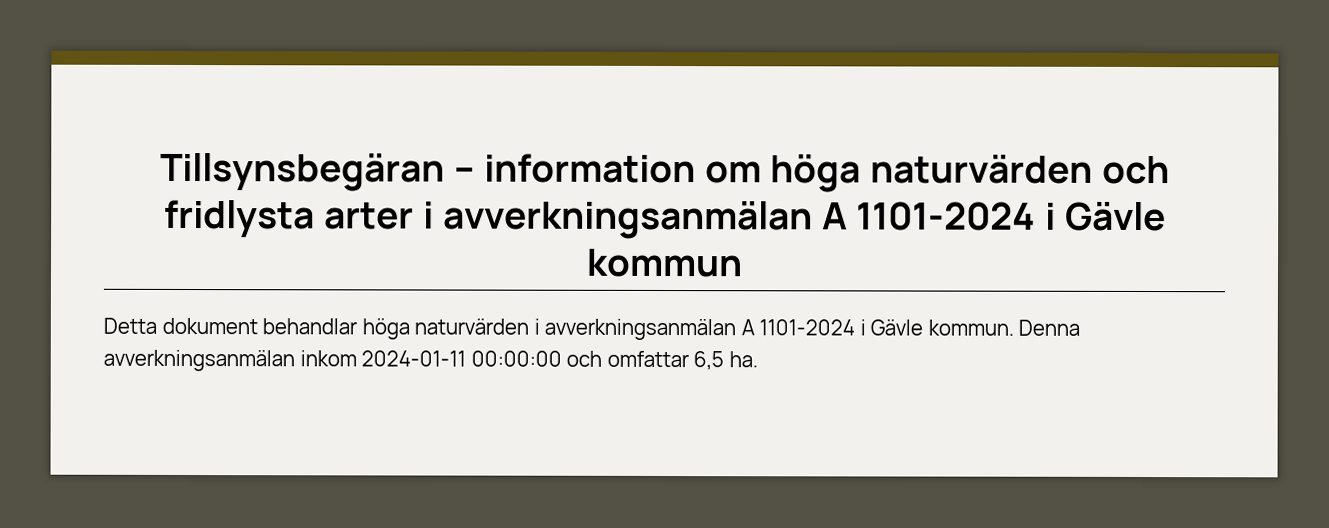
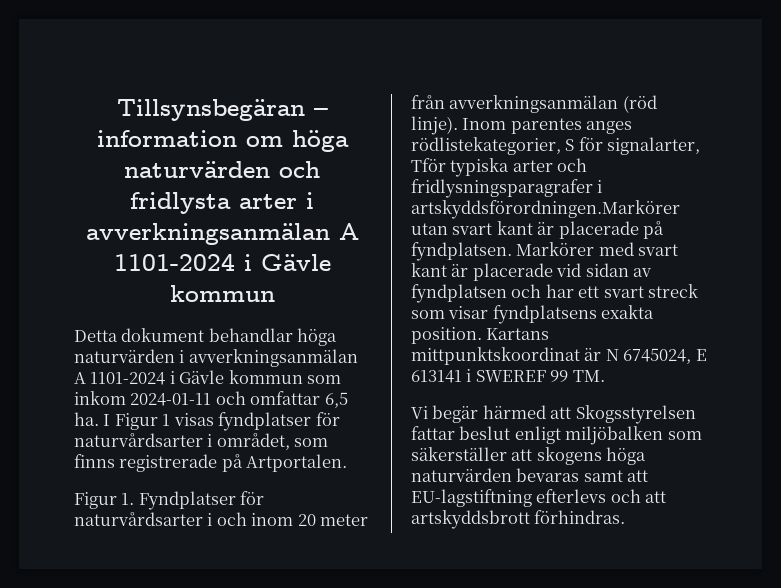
[927,319,1081,336] [103,349,295,372] kommun. Denna avverkningsanmälan -> [228,370,342,384] kommun som
[470,350,562,367] 00:00:00 -> (212, 399) none
(758, 359) none -> [103,412,340,431] [74,433,329,450] [74,454,348,472] [74,491,265,510] [74,512,369,526] [411,95,657,113] [411,116,633,135] [411,137,701,155] [411,158,588,177] [411,179,603,198] [411,200,680,219] [411,221,665,239] [411,242,679,261] [411,263,652,281] [411,284,699,303] [411,305,655,324] [411,327,550,344] [411,347,707,365] [411,369,605,383] [411,405,696,424] [411,426,702,445] [411,447,647,465] [411,468,649,482] [411,489,667,507] [411,510,626,529] I Figur 1 visas fyndplatser för naturvårdsarter i området, som finns registrerade på Artportalen. // Figur 1. Fyndplatser för naturvårdsarter i och inom 20 meter från avverkningsanmälan (röd linje). Inom parentes anges rödlistekategorier, S för signalarter, Tför typiska arter och fridlysningsparagrafer i artskyddsförordningen.Markörer utan svart kant är placerade på fyndplatsen. Markörer med svart kant är placerade vid sidan av fyndplatsen och har ett svart streck som visar fyndplatsens exakta position. Kartans mittpunktskoordinat är N 6745024, E 613141 i SWEREF 99 TM. // Vi begär härmed att Skogsstyrelsen fattar beslut enligt miljöbalken som säkerställer att skogens höga naturvärden bevaras samt att EU-lagstiftning efterlevs och att artskyddsbrott förhindras.

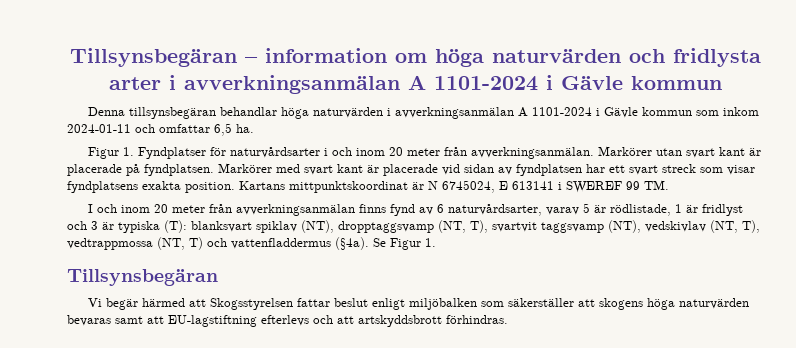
[74,328,205,342] Detta dokument -> [88,107,217,119] Denna tillsynsbegäran
[103,412,340,431] [74,433,329,450] [74,454,348,472] I Figur 1 visas fyndplatser för naturvårdsarter i området, som finns registrerade på Artportalen. -> (254, 128) none
[449,95,657,113] [411,116,633,135] [411,137,701,155] [411,158,588,177] [411,179,603,198] [411,200,680,219] avverkningsanmälan (röd linje). Inom parentes anges rödlistekategorier, S för signalarter, Tför typiska arter och fridlysningsparagrafer i artskyddsförordningen.Markörer -> [471,146,653,159] avverkningsanmälan. Markörer
[511,284,542,298] och -> (582, 170) none
(605, 376) none -> [88,203,744,216] [67,220,760,233] [67,237,436,250] [67,269,218,286] // I och inom 20 meter från avverkningsanmälan finns fynd av 6 naturvårdsarter, varav 5 är rödlistade, 1 är fridlyst och 3 är typiska (T): blanksvart spiklav (NT), dropptaggsvamp (NT, T), svartvit taggsvamp (NT), vedskivlav (NT, T), vedtrappmossa (NT, T) och vattenfladdermus (§4a). Se Figur 1. // Tillsynsbegäran

